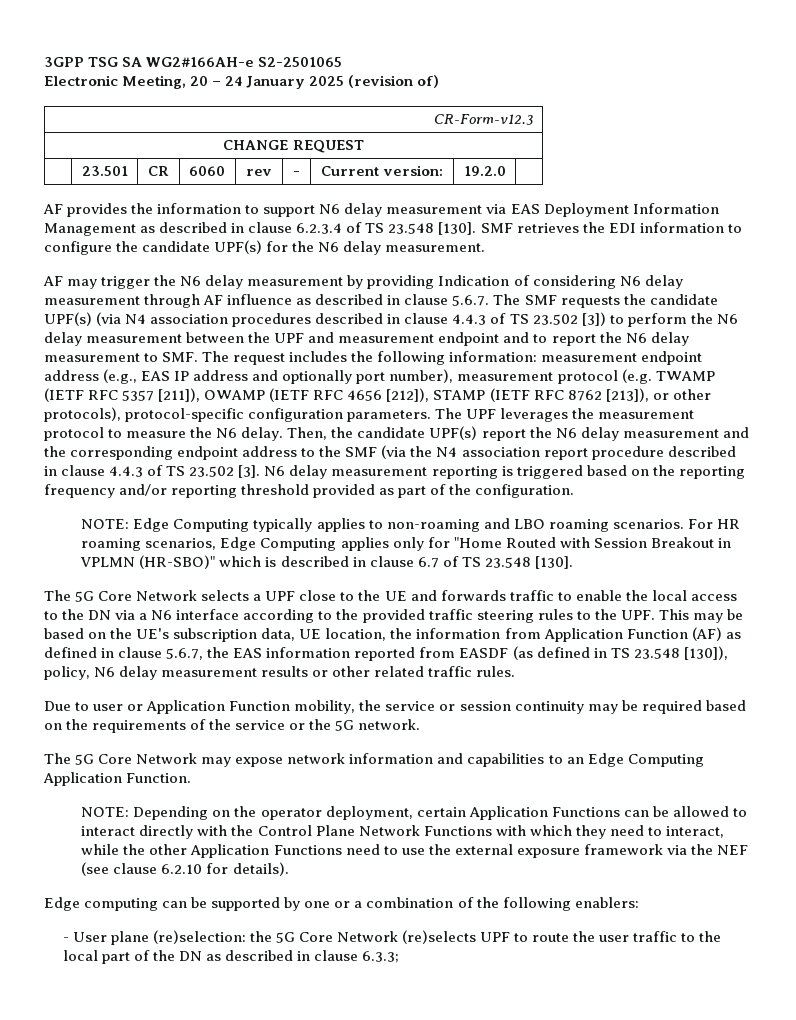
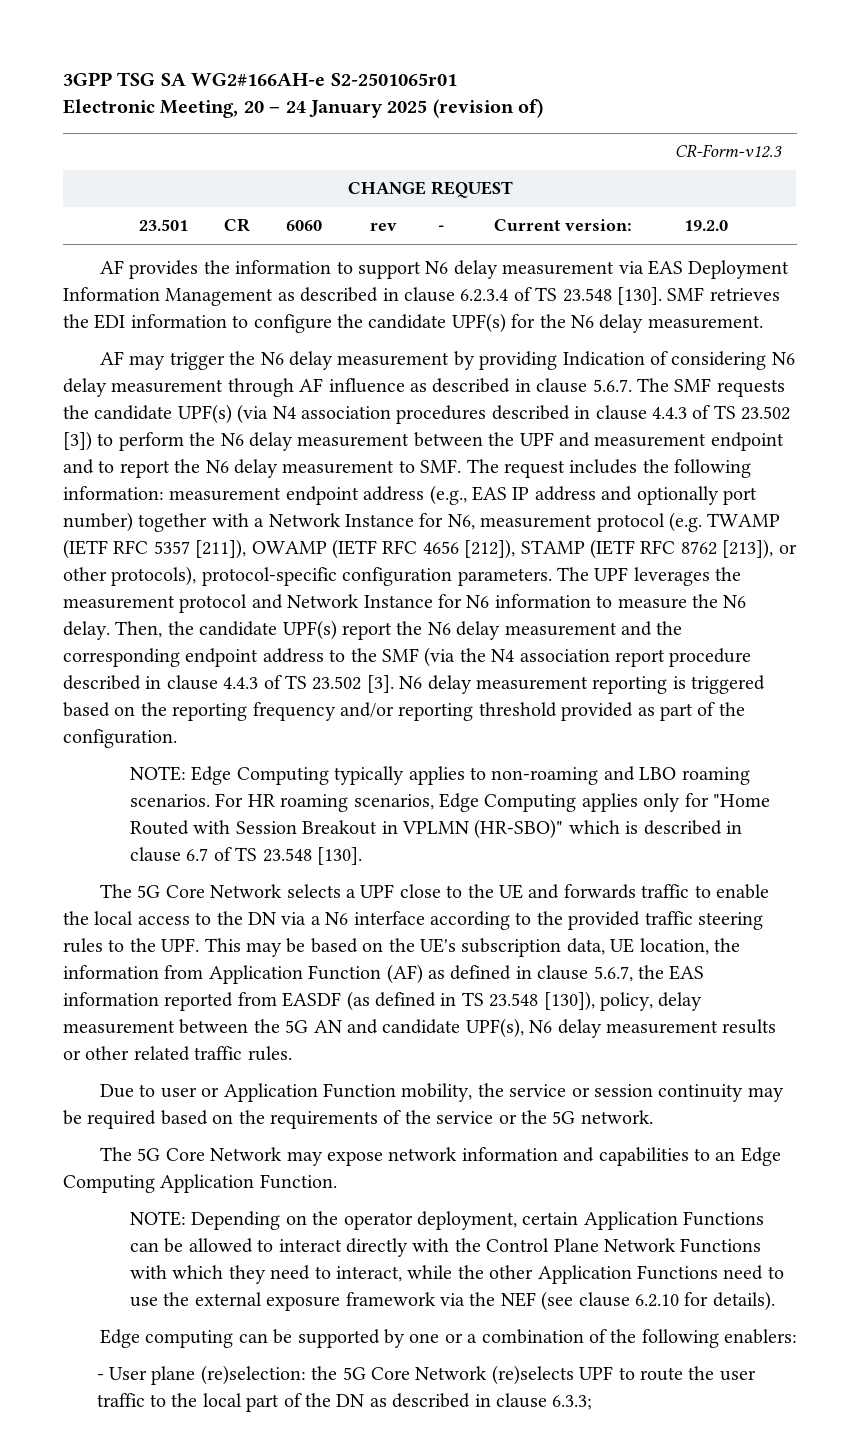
[258,57,343,67] S2-2501065 -> [330,73,457,86] S2-2501065r01
[389,369,454,383] number), -> [63,512,475,532] number) together with a Network Instance for N6,
(104, 434) none -> [251,594,591,609] and Network Instance for N6 information
(90, 673) none -> [658,992,703,1011] [63,1018,524,1038] delay measurement between the 5G AN and candidate UPF(s),

